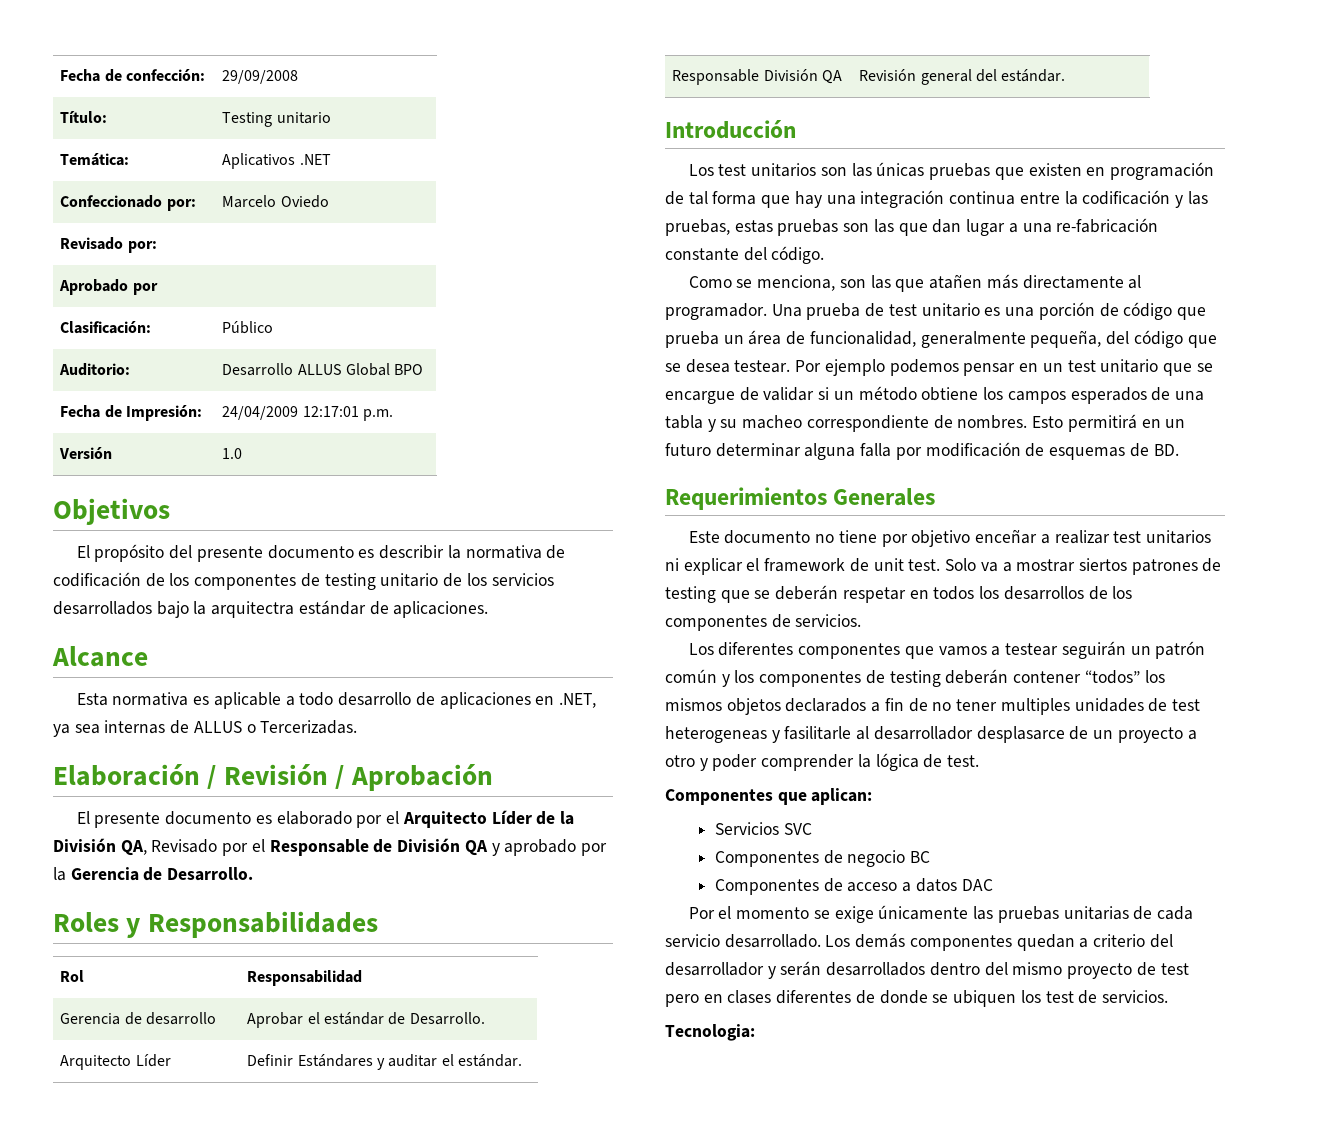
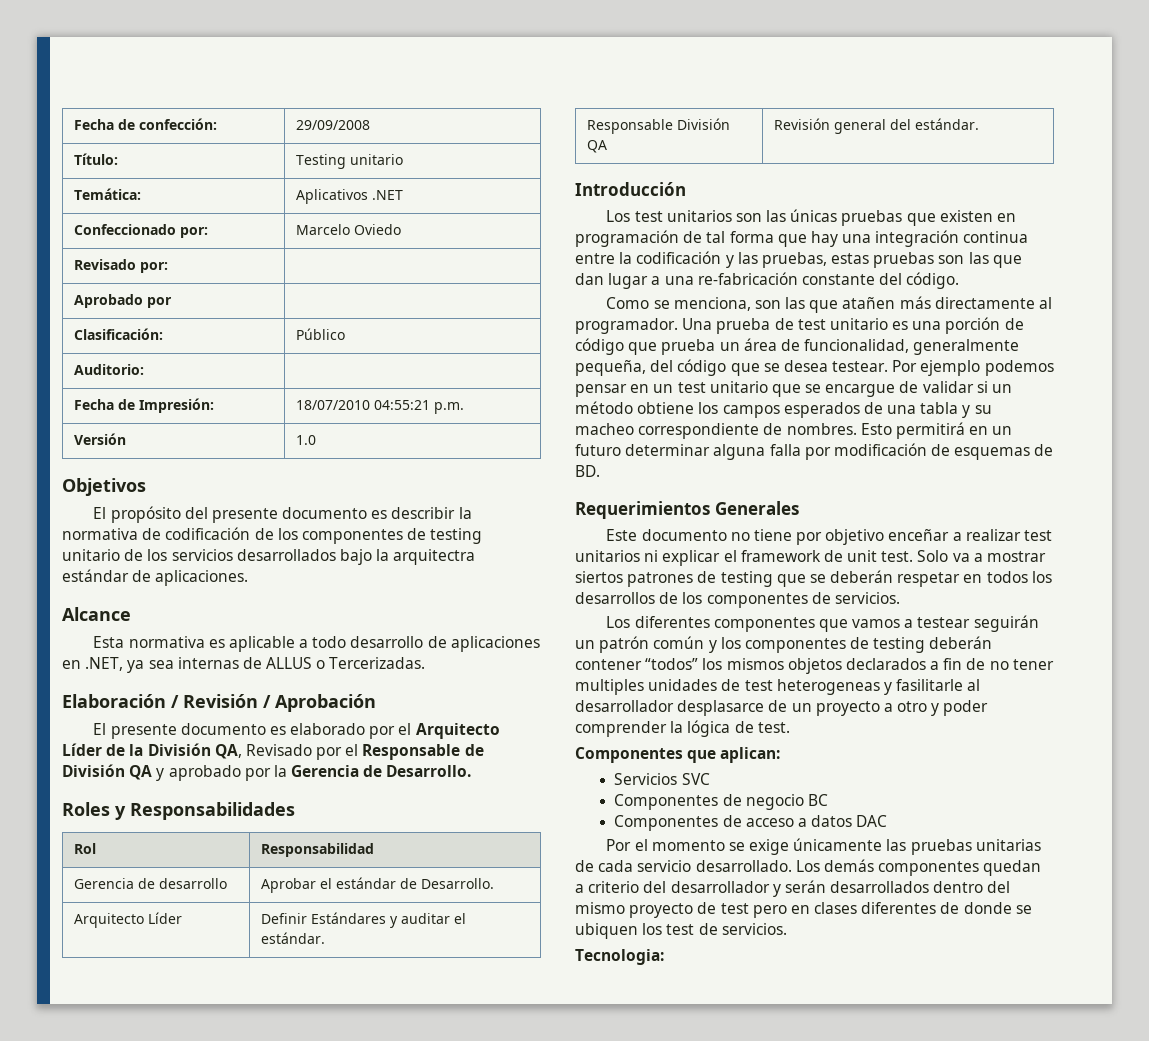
[222,363,424,376] Desarrollo ALLUS Global BPO -> (144, 369) none
[222,406,359,420] 24/04/2009 12:17:01 -> [295,400,430,410] 18/07/2010 04:55:21

